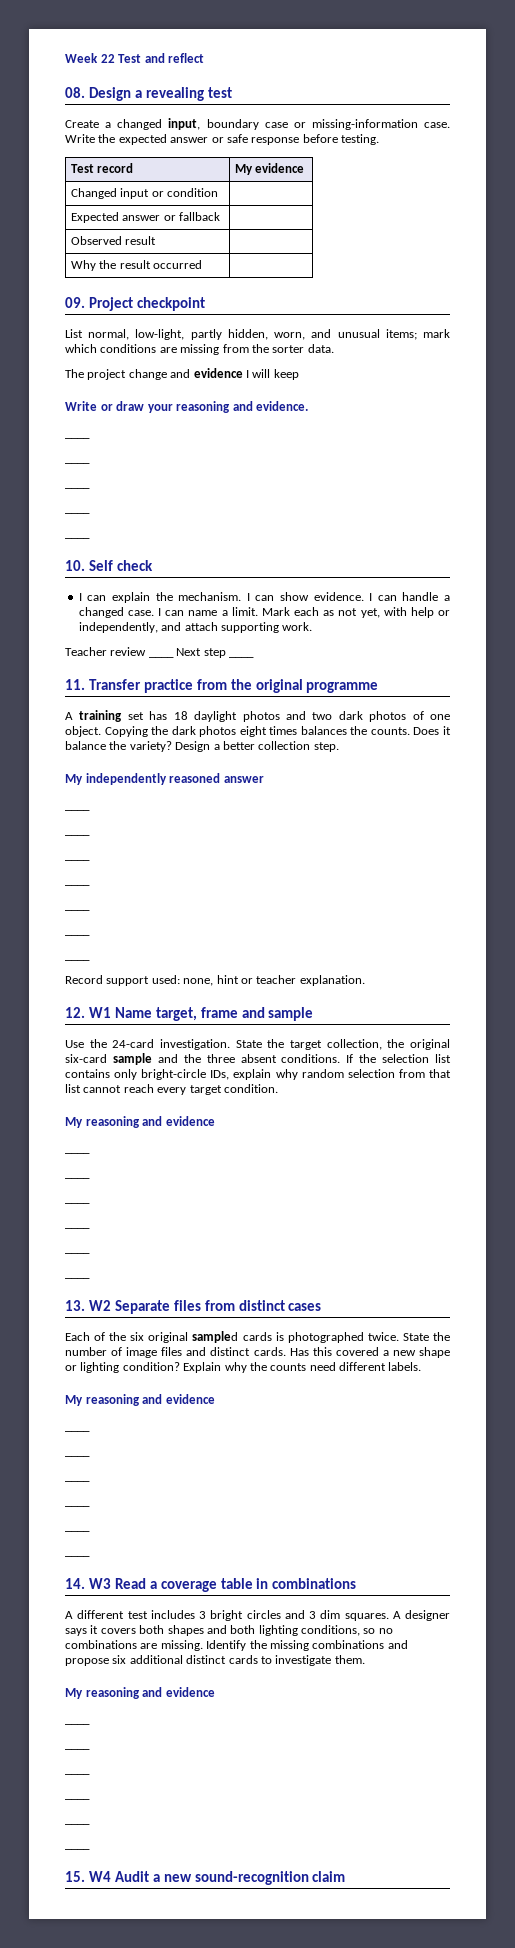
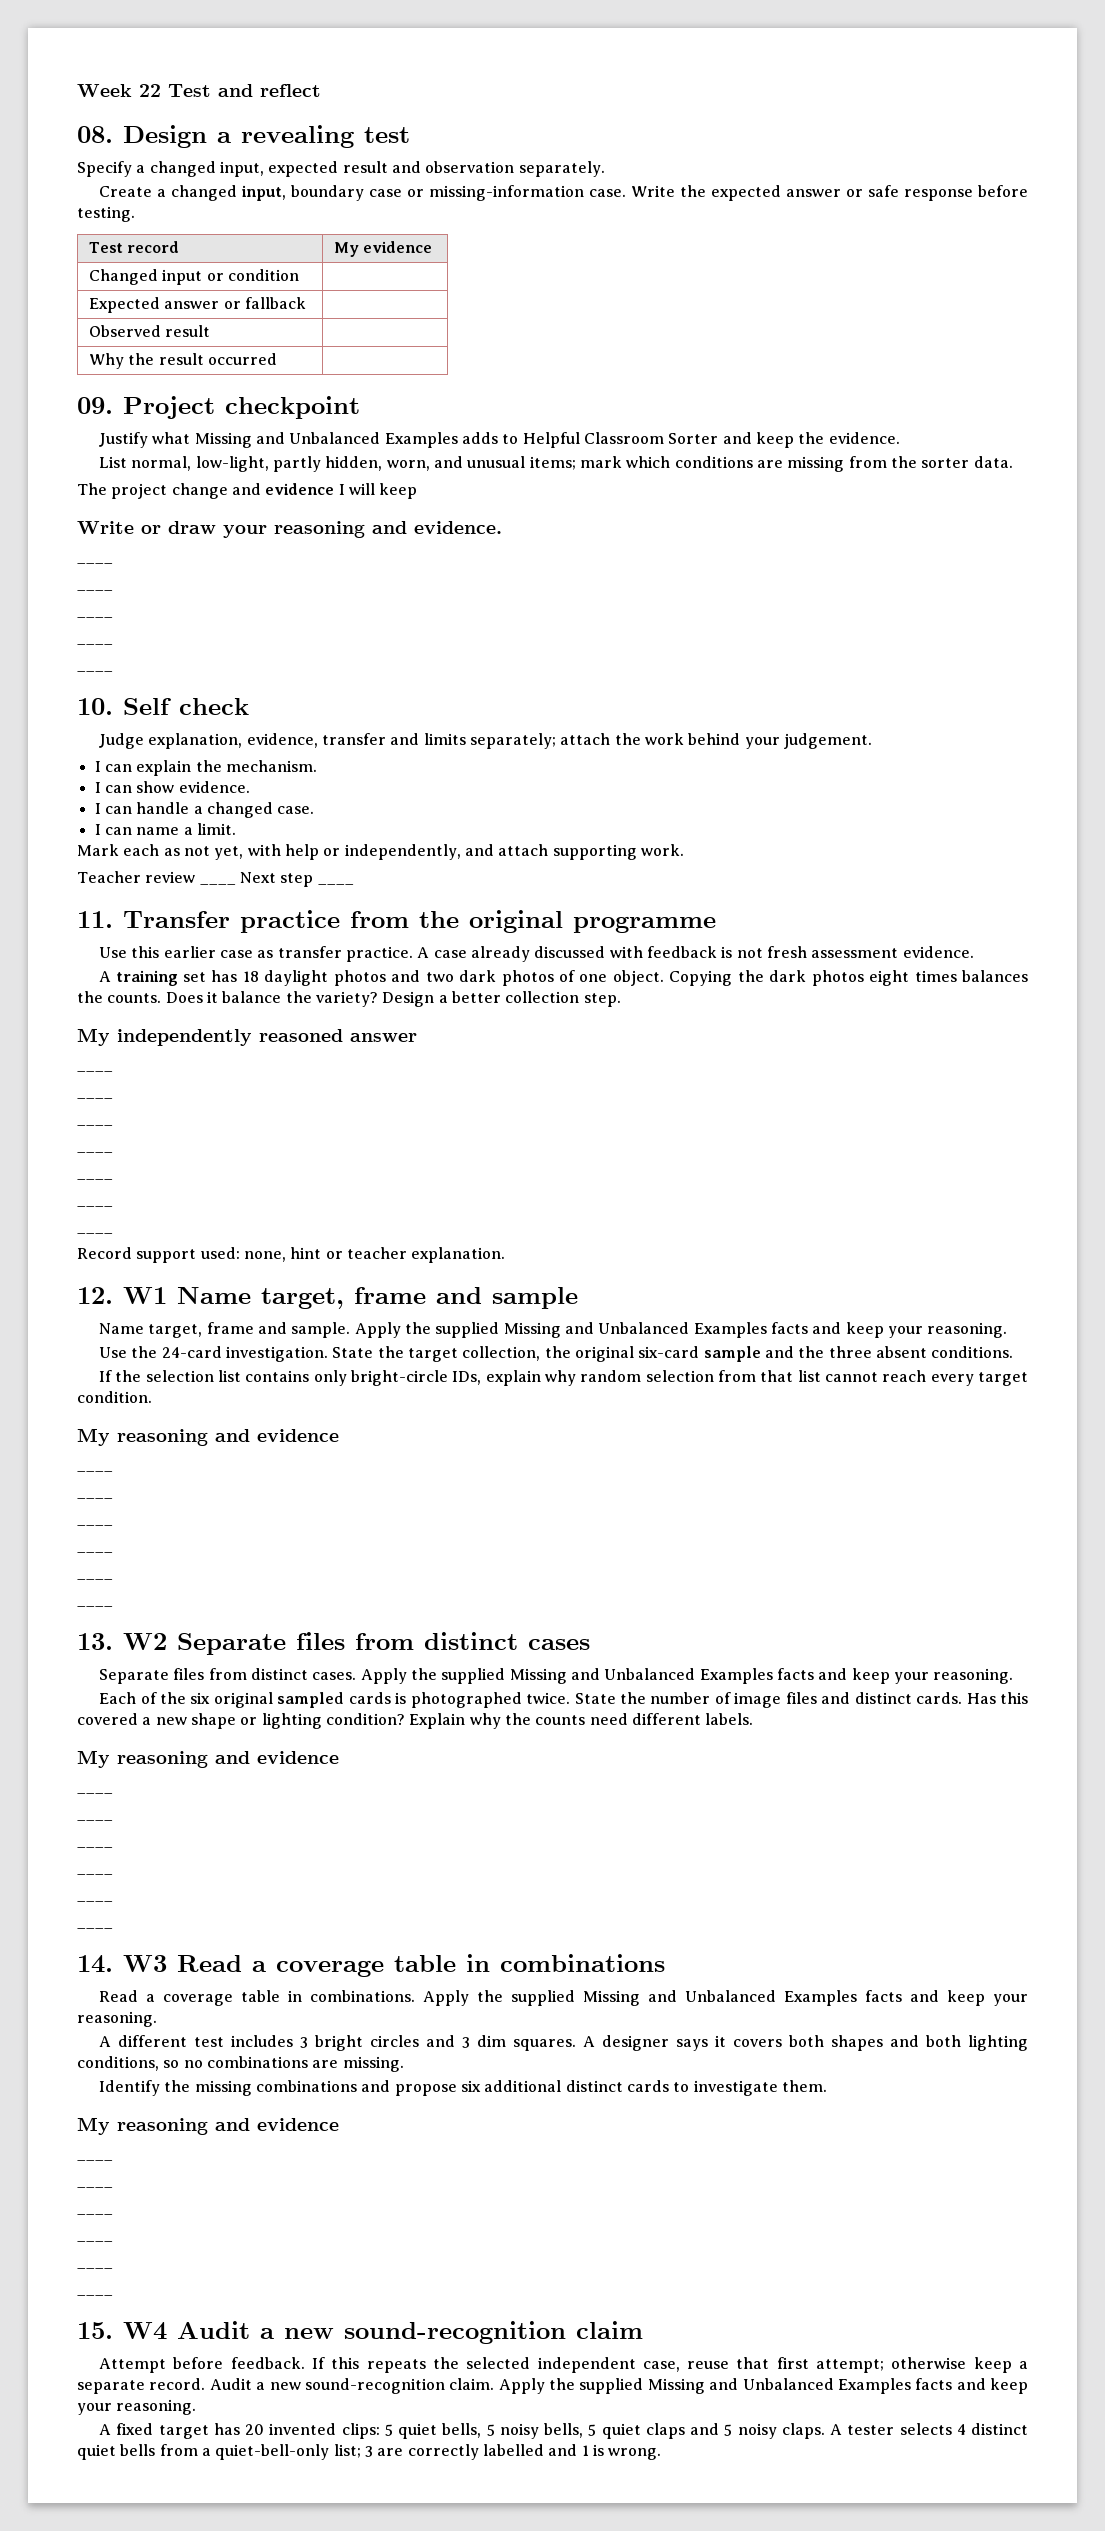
(232, 92) none -> [77,161,605,177] // Specify a changed input, expected result and observation separately.
(205, 304) none -> [99,432,900,448] // Justify what Missing and Unbalanced Examples adds to Helpful Classroom Sorter and keep the evidence.
(153, 565) none -> [99,733,872,749] // Judge explanation, evidence, transfer and limits separately; attach the work behind your judgement.
(242, 596) none -> (317, 766) //
(364, 596) none -> (250, 787) //
(154, 613) none -> (315, 810) //
(258, 611) none -> (236, 829) //
(379, 687) none -> [99,946,974,962] // Use this earlier case as transfer practice. A case already discussed with feedback is not fresh assessment evidence.
(314, 1014) none -> [99,1322,1008,1338] // Name target, frame and sample. Apply the supplied Missing and Unbalanced Examples facts and keep your reasoning.
(341, 1058) none -> (1014, 1352) //
(322, 1307) none -> [99,1668,1014,1684] // Separate files from distinct cases. Apply the supplied Missing and Unbalanced Examples facts and keep your reasoning.
(357, 1583) none -> [99,1990,1029,2006] [77,2011,157,2027] // Read a coverage table in combinations. Apply the supplied Missing and Unbalanced Examples facts and keep your reasoning.
(203, 1645) none -> (404, 2064) //
(346, 1876) none -> [99,2357,1029,2373] [77,2378,1028,2394] [77,2399,197,2415] [99,2423,1028,2439] [77,2444,662,2460] // Attempt before feedback. If this repeats the selected independent case, reuse that first attempt; otherwise keep a separate record. Audit a new sound-recognition claim. Apply the supplied Missing and Unbalanced Examples facts and keep your reasoning. // A fixed target has 20 invented clips: 5 quiet bells, 5 noisy bells, 5 quiet claps and 5 noisy claps. A tester selects 4 distinct quiet bells from a quiet-bell-only list; 3 are correctly labelled and 1 is wrong.

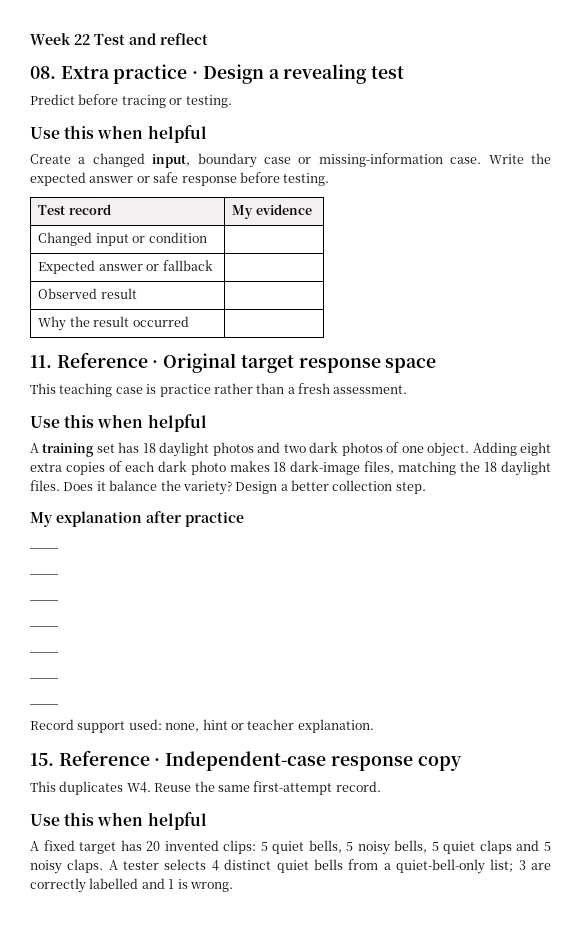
(113, 134) none -> [60,64,199,84] Extra practice ·
[77,161,605,177] Specify a changed input, expected result and observation separately. -> [30,94,232,108] [30,125,207,143] Predict before tracing or testing. // Use this when helpful
[77,396,360,419] [99,432,900,448] [99,456,1013,472] [77,483,418,499] [77,521,502,538] [77,562,113,564] [77,589,113,591] [77,616,113,618] [77,643,113,645] [77,670,113,672] [77,698,249,715] [99,733,872,749] [94,760,317,776] [94,781,250,793] [94,802,315,818] [94,823,236,835] [77,844,684,860] [77,871,196,883] [199,883,236,885] [239,872,354,887] [77,910,716,933] [99,946,974,962] 09. Project checkpoint // Justify what Missing and Unbalanced Examples adds to Helpful Classroom Sorter and keep the evidence. // List normal, low-light, partly hidden, worn, and unusual items; mark which conditions are missing from the sorter data. // The project change and evidence I will keep // Write or draw your reasoning and evidence. // ____ // ____ // ____ // ____ // ____ // 10. Self check // Judge explanation, evidence, transfer and limits separately; attach the work behind your judgement. // I can explain the mechanism. // I can show evidence. // I can handle a changed case. // I can name a limit. // Mark each as not yet, with help or independently, and attach supporting work. // Teacher review ____ Next step ____ // 11. Transfer practice from the original programme // Use this earlier case as transfer practice. A case already discussed with feedback is not fresh assessment evidence. -> [30,352,437,373] [30,383,408,397] [30,414,207,432] 11. Reference · Original target response space // This teaching case is practice rather than a fresh assessment. // Use this when helpful
[669,970,1028,986] [77,991,162,1003] Copying the dark photos eight times balances the counts. -> [472,442,551,456] [30,461,551,476] [30,480,60,491] Adding eight extra copies of each dark photo makes 18 dark-image files, matching the 18 daylight files.
[117,1029,417,1046] independently reasoned answer -> [56,511,244,527] explanation after practice
[77,1287,578,1309] [99,1322,1008,1338] [99,1346,1014,1362] [99,1370,1028,1386] [77,1391,152,1403] [77,1428,339,1446] [77,1470,113,1472] [77,1497,113,1499] [77,1524,113,1526] [77,1551,113,1553] [77,1578,113,1580] [77,1605,113,1607] [77,1632,590,1655] [99,1668,1014,1684] [99,1692,1028,1708] [77,1713,754,1729] [77,1750,339,1768] [77,1792,113,1794] [77,1819,113,1821] [77,1846,113,1848] [77,1873,113,1875] [77,1900,113,1902] [77,1927,113,1929] [77,1954,665,1977] [99,1990,1029,2006] [77,2011,157,2027] [99,2035,1029,2051] [77,2056,404,2072] [99,2080,827,2096] [77,2117,339,2135] [77,2159,113,2161] [77,2186,113,2188] [77,2213,113,2215] [77,2240,113,2242] [77,2267,113,2269] [77,2294,113,2296] [77,2321,643,2344] [99,2357,1029,2373] [77,2378,1028,2394] [77,2399,197,2415] 12. W1 Name target, frame and sample // Name target, frame and sample. Apply the supplied Missing and Unbalanced Examples facts and keep your reasoning. // Use the 24-card investigation. State the target collection, the original six-card sample and the three absent conditions. // If the selection list contains only bright-circle IDs, explain why random selection from that list cannot reach every target condition. // My reasoning and evidence // ____ // ____ // ____ // ____ // ____ // ____ // 13. W2 Separate files from distinct cases // Separate files from distinct cases. Apply the supplied Missing and Unbalanced Examples facts and keep your reasoning. // Each of the six original sampled cards is photographed twice. State the number of image files and distinct cards. Has this covered a new shape or lighting condition? Explain why the counts need different labels. // My reasoning and evidence // ____ // ____ // ____ // ____ // ____ // ____ // 14. W3 Read a coverage table in combinations // Read a coverage table in combinations. Apply the supplied Missing and Unbalanced Examples facts and keep your reasoning. // A different test includes 3 bright circles and 3 dim squares. A designer says it covers both shapes and both lighting conditions, so no combinations are missing. // Identify the missing combinations and propose six additional distinct cards to investigate them. // My reasoning and evidence // ____ // ____ // ____ // ____ // ____ // ____ // 15. W4 Audit a new sound-recognition claim // Attempt before feedback. If this repeats the selected independent case, reuse that first attempt; otherwise keep a separate record. Audit a new sound-recognition claim. Apply the supplied Missing and Unbalanced Examples facts and keep your reasoning. -> [30,750,462,771] [30,781,381,795] [30,812,207,830] 15. Reference · Independent-case response copy // This duplicates W4. Reuse the same first-attempt record. // Use this when helpful

